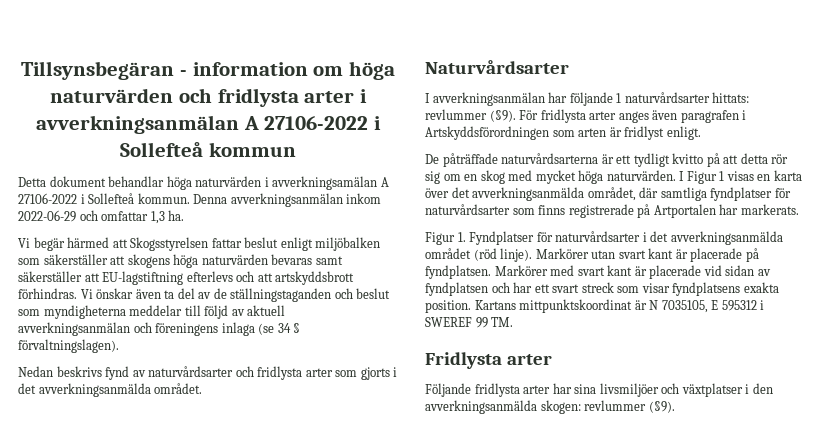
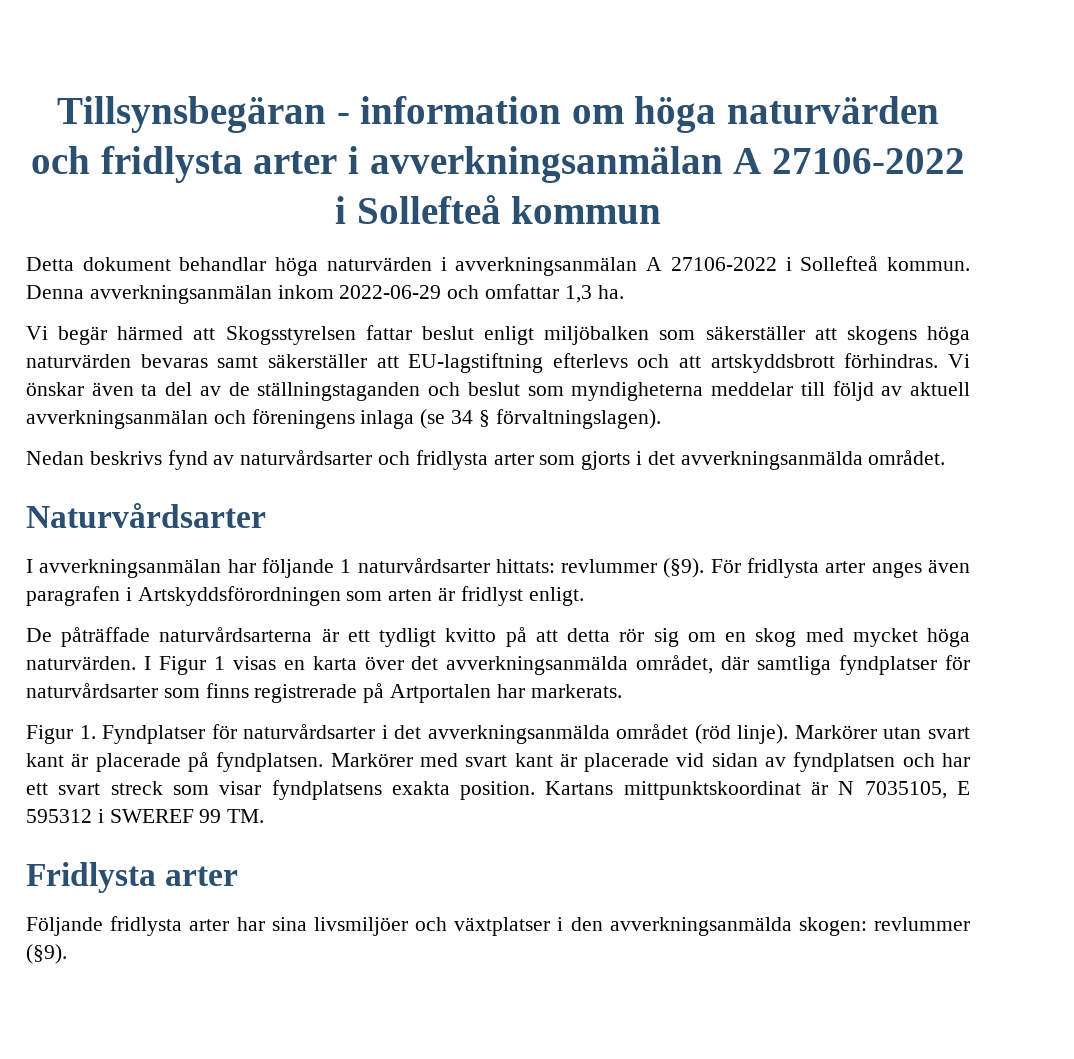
[272,176,378,190] avverkningsamälan -> [455,257,638,276] avverkningsanmälan

